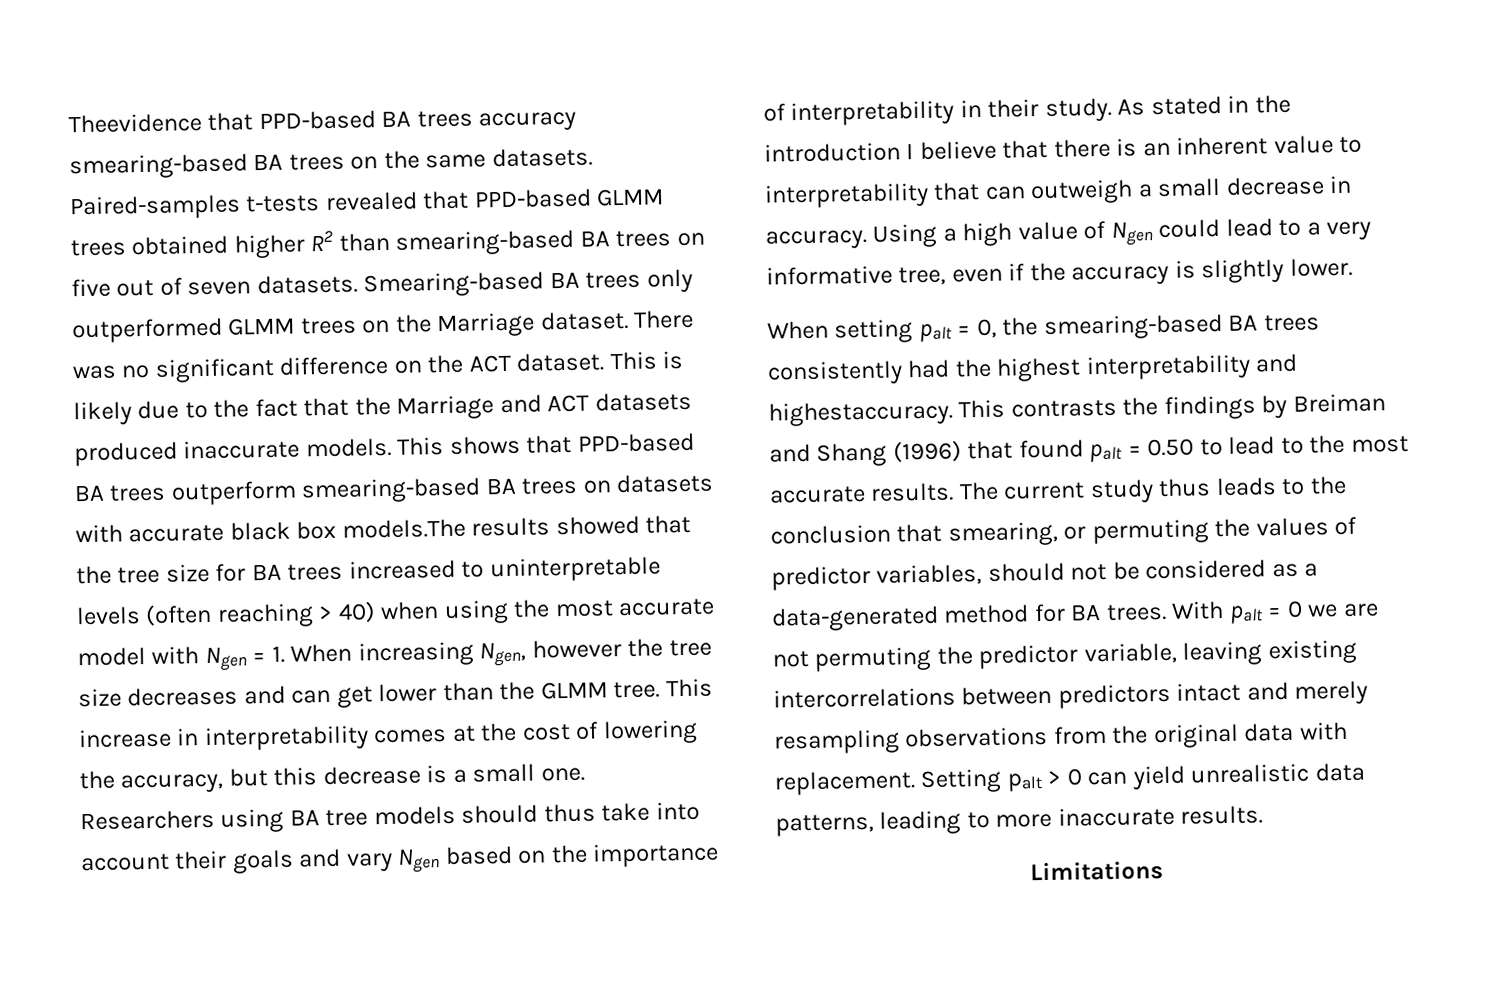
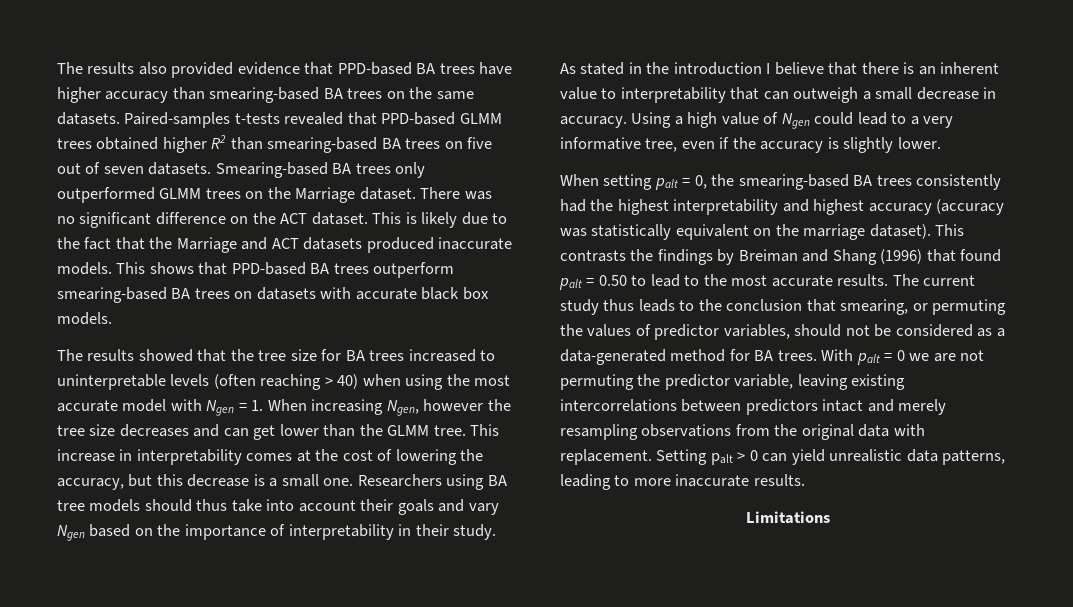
[68,110,577,134] Theevidence that PPD-based BA trees accuracy -> [57,62,513,78] [57,87,205,103] The results also provided evidence that PPD-based BA trees have higher accuracy than
[341,518,466,539] models.The -> [57,312,112,325] [57,349,83,361] models. // The
[768,400,953,427] highestaccuracy. -> [813,199,1005,215] [560,224,931,240] highest accuracy (accuracy was statistically equivalent on the marriage dataset).

